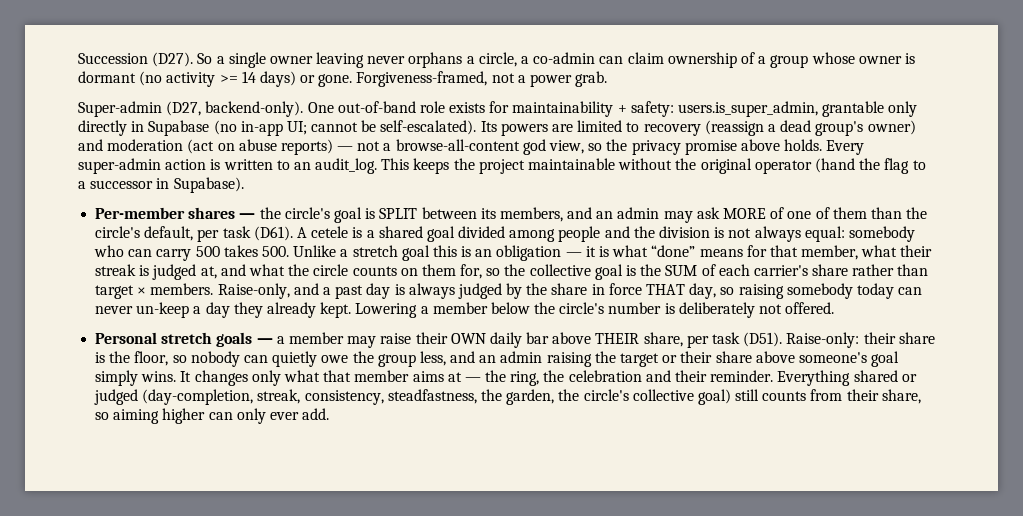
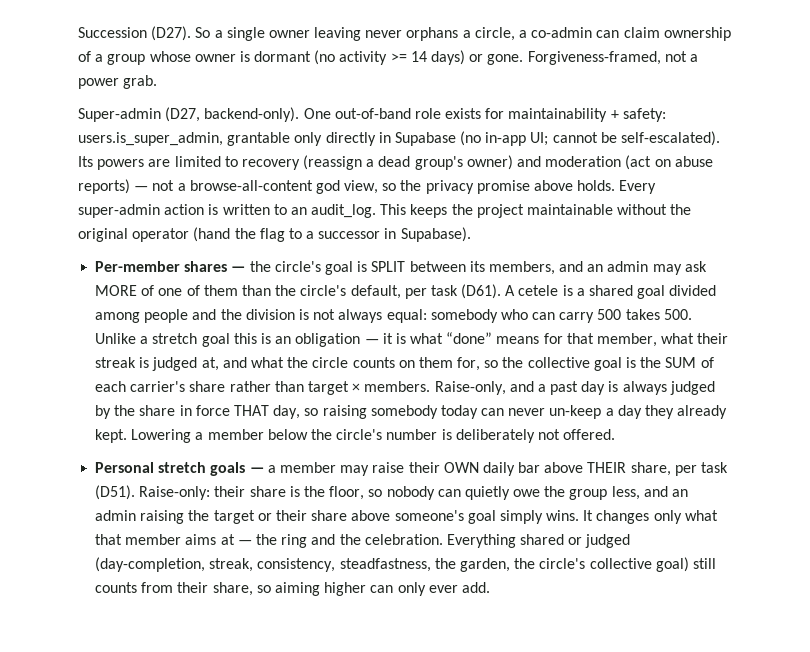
[510,370,774,386] ring, the celebration and their reminder. -> [281,534,443,548] ring and the celebration.

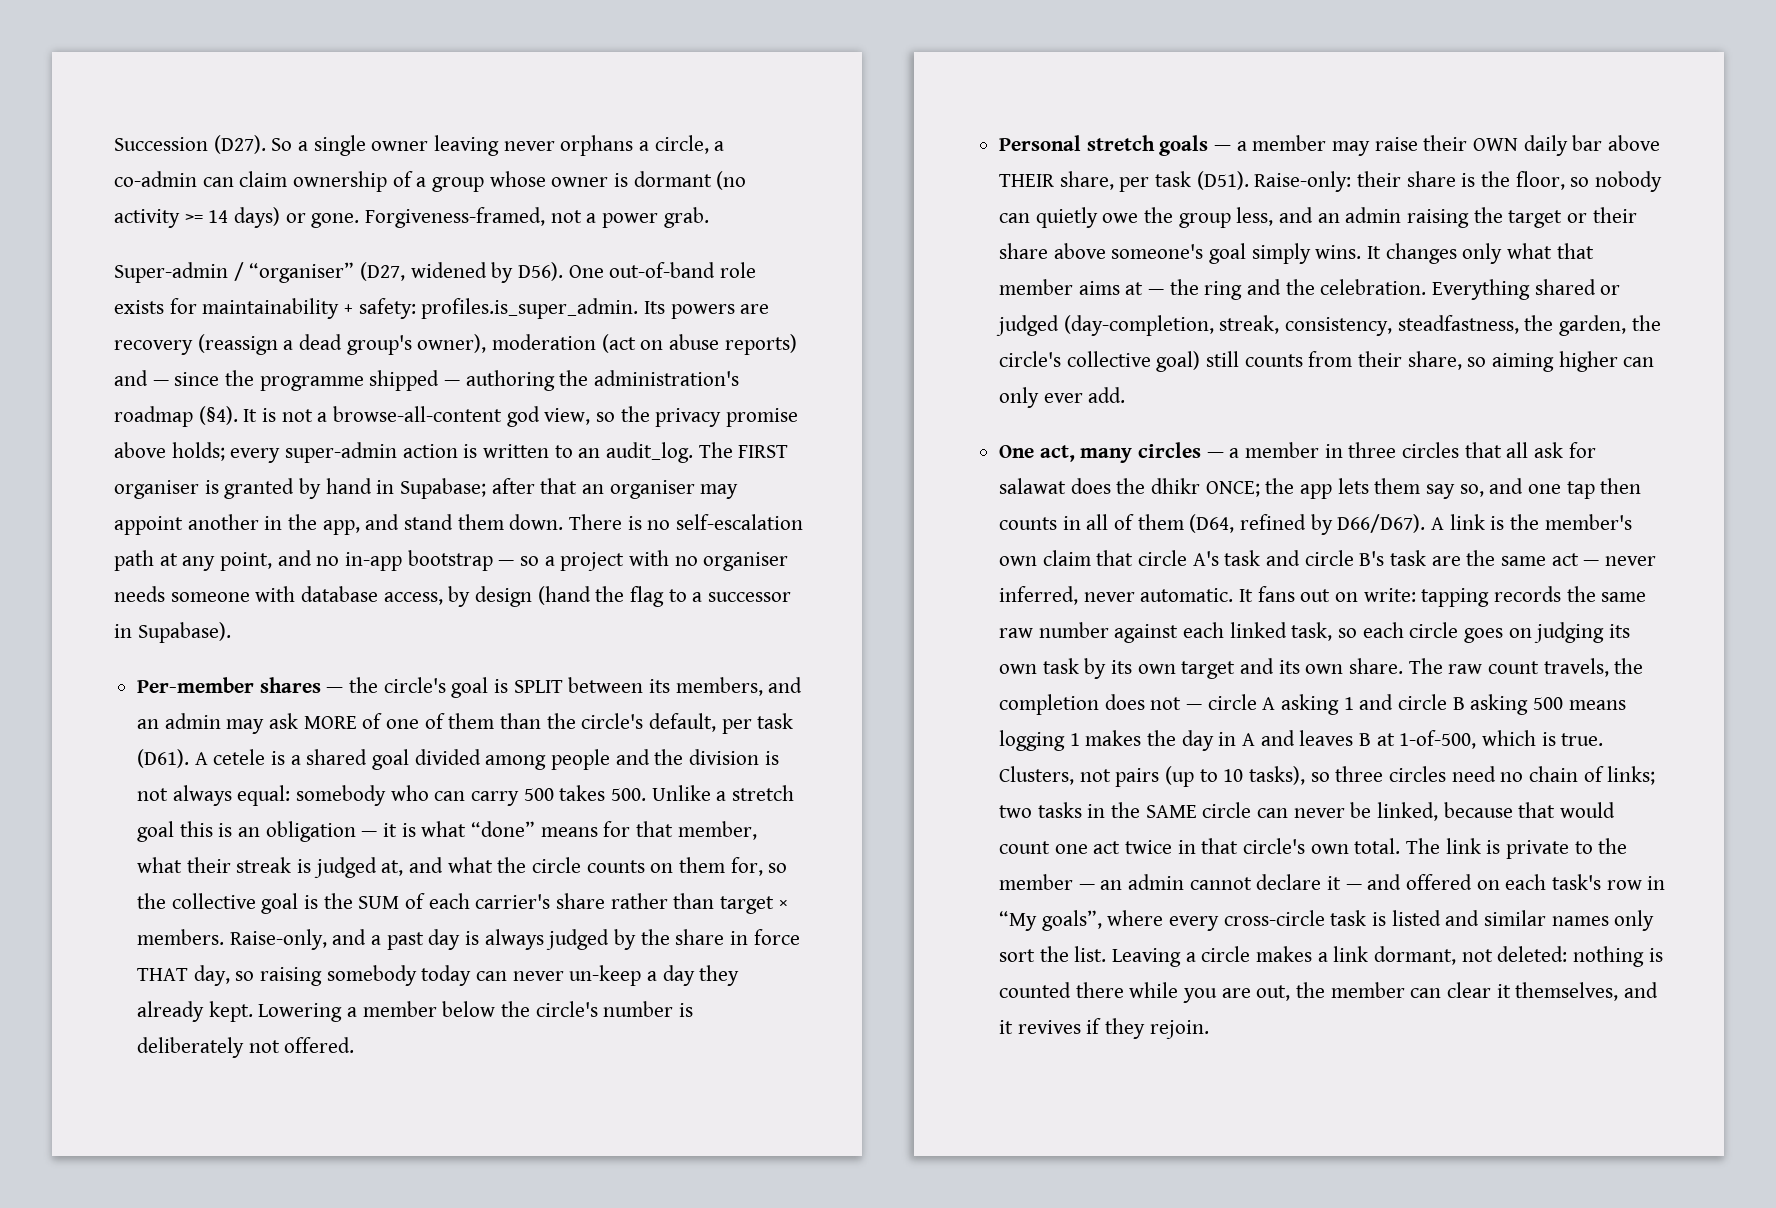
[165,107,300,122] (D27, backend-only). -> [233,262,564,283] / “organiser” (D27, widened by D56).
[78,131,721,146] users.is_super_admin, grantable only directly in Supabase (no in-app UI; cannot be self-escalated). -> [421,298,639,319] profiles.is_super_admin.
[174,156,238,167] limited to -> (770, 309) none
[466,155,542,170] owner) and -> [417,334,487,353] owner),
[134,186,149,191] — -> [114,370,740,391] [114,406,277,427] and — since the programme shipped — authoring the administration's roadmap (§4). It is
[577,180,657,194] holds. Every -> [171,442,281,463] holds; every
[380,204,692,218] [78,228,190,242] This keeps the project maintainable without the original operator -> [698,442,789,458] [114,478,739,499] [114,514,804,535] [114,550,789,571] [114,586,533,607] The FIRST organiser is granted by hand in Supabase; after that an organiser may appoint another in the app, and stand them down. There is no self-escalation path at any point, and no in-app bootstrap — so a project with no organiser needs someone with database access, by design
(490, 587) none -> [999,442,1596,463] [999,478,1642,499] [999,514,1632,535] [999,550,1657,566] [999,586,1647,607] [999,622,1631,643] [999,658,1644,679] [999,694,1626,715] [999,730,1604,751] [999,766,1656,787] [999,802,1616,821] [999,838,1628,859] [999,874,1666,890] [999,910,1655,931] [999,946,1663,967] [999,982,1659,1003] [999,1018,1209,1039] // One act, many circles — a member in three circles that all ask for salawat does the dhikr ONCE; the app lets them say so, and one tap then counts in all of them (D64, refined by D66/D67). A link is the member's own claim that circle A's task and circle B's task are the same act — never inferred, never automatic. It fans out on write: tapping records the same raw number against each linked task, so each circle goes on judging its own task by its own target and its own share. The raw count travels, the completion does not — circle A asking 1 and circle B asking 500 means logging 1 makes the day in A and leaves B at 1-of-500, which is true. Clusters, not pairs (up to 10 tasks), so three circles need no chain of links; two tasks in the SAME circle can never be linked, because that would count one act twice in that circle's own total. The link is private to the member — an admin cannot declare it — and offered on each task's row in “My goals”, where every cross-circle task is listed and similar names only sort the list. Leaving a circle makes a link dormant, not deleted: nothing is counted there while you are out, the member can clear it themselves, and it revives if they rejoin.

